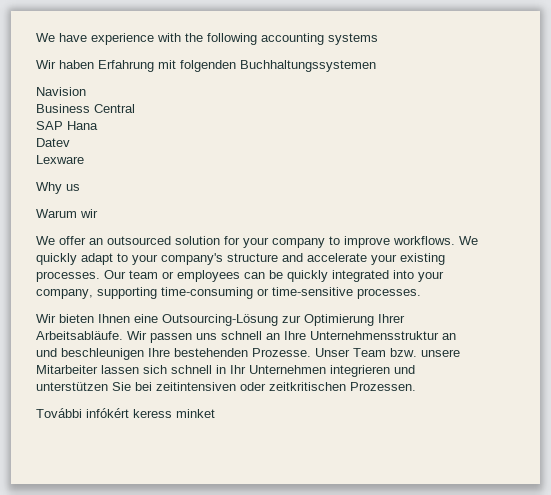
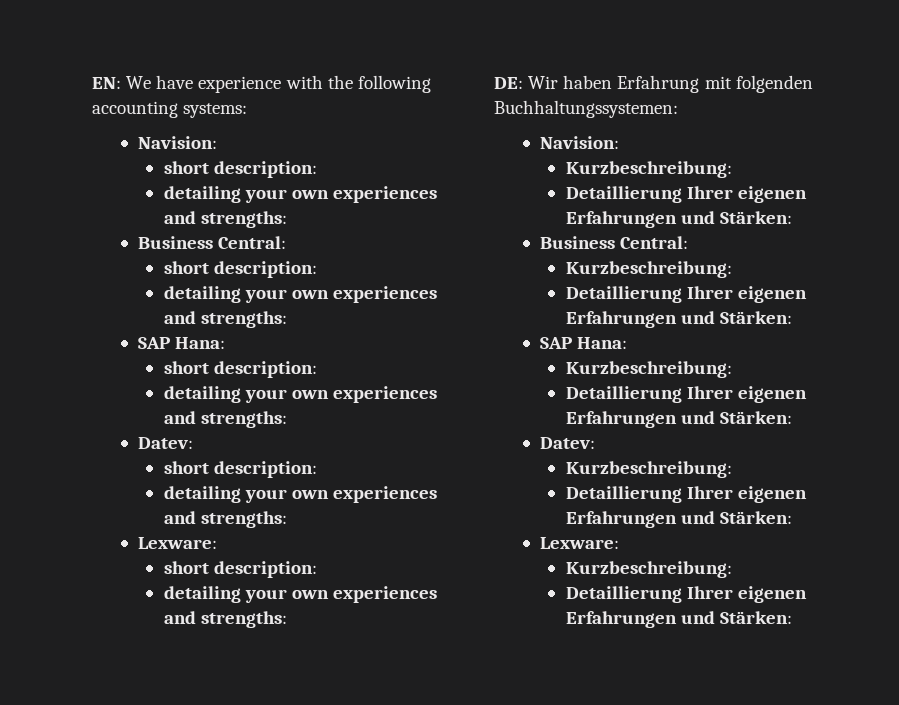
(36, 37) none -> [92,77,121,89] EN:
[328,33,378,45] systems // -> [183,103,248,118] [138,136,218,149] [163,161,317,178] [163,186,437,203] [163,211,287,228] [138,236,287,249] [163,261,317,278] [163,286,437,303] [163,311,287,328] [138,337,226,349] [163,361,317,378] [163,386,437,403] [163,411,287,428] [138,437,194,449] [163,461,317,478] [163,486,437,503] [163,511,287,528] [138,537,218,549] [163,561,317,578] [163,586,437,603] [163,611,287,628] [494,77,523,89] systems: // Navision: // short description: // detailing your own experiences and strengths: // Business Central: // short description: // detailing your own experiences and strengths: // SAP Hana: // short description: // detailing your own experiences and strengths: // Datev: // short description: // detailing your own experiences and strengths: // Lexware: // short description: // detailing your own experiences and strengths: // DE:
[240,60,376,72] [36,87,86,96] [36,104,135,113] [36,121,98,130] [36,138,70,147] [36,155,84,164] [36,182,80,194] [36,209,98,218] [36,236,478,248] [36,253,445,265] [36,270,444,282] [36,287,421,299] [36,314,405,326] [36,331,456,343] [36,348,460,360] [36,365,415,377] [36,382,416,391] [36,408,215,418] Buchhaltungssystemen // Navision // Business Central // SAP Hana // Datev // Lexware // Why us // Warum wir // We offer an outsourced solution for your company to improve workflows. We quickly adapt to your company's structure and accelerate your existing processes. Our team or employees can be quickly integrated into your company, supporting time-consuming or time-sensitive processes. // Wir bieten Ihnen eine Outsourcing-Lösung zur Optimierung Ihrer Arbeitsabläufe. Wir passen uns schnell an Ihre Unternehmensstruktur an und beschleunigen Ihre bestehenden Prozesse. Unser Team bzw. unsere Mitarbeiter lassen sich schnell in Ihr Unternehmen integrieren und unterstützen Sie bei zeitintensiven oder zeitkritischen Prozessen. // További infókért keress minket -> [494,100,678,118] [540,136,620,149] [565,161,732,178] [565,186,807,203] [565,211,792,228] [540,236,689,249] [565,261,732,278] [565,286,807,303] [565,311,792,328] [540,337,628,349] [565,361,732,378] [565,386,807,403] [565,411,792,428] [540,437,596,449] [565,461,732,478] [565,486,807,503] [565,511,792,528] [540,537,620,549] [565,561,732,578] [565,586,807,603] [565,611,792,628] Buchhaltungssystemen: // Navision: // Kurzbeschreibung: // Detaillierung Ihrer eigenen Erfahrungen und Stärken: // Business Central: // Kurzbeschreibung: // Detaillierung Ihrer eigenen Erfahrungen und Stärken: // SAP Hana: // Kurzbeschreibung: // Detaillierung Ihrer eigenen Erfahrungen und Stärken: // Datev: // Kurzbeschreibung: // Detaillierung Ihrer eigenen Erfahrungen und Stärken: // Lexware: // Kurzbeschreibung: // Detaillierung Ihrer eigenen Erfahrungen und Stärken:

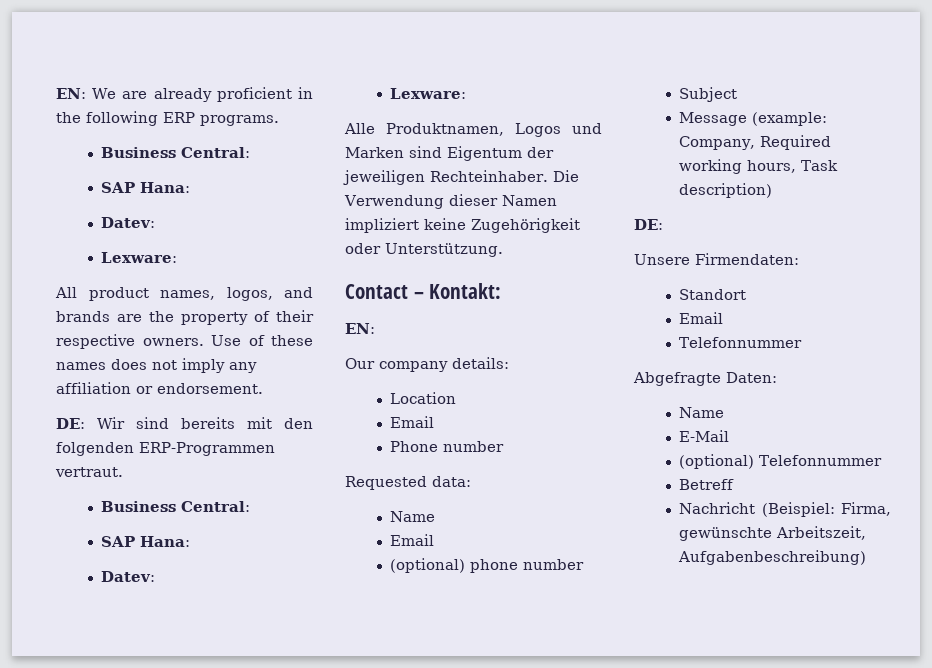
[156,75,431,93] [92,101,248,118] [138,136,218,149] [163,161,317,178] [163,186,437,203] [163,211,287,228] [138,236,287,249] [163,261,317,278] [163,286,437,303] [163,311,287,328] [138,337,226,349] [163,361,317,378] [163,386,437,403] [163,411,287,428] [138,437,194,449] [163,461,317,478] [163,486,437,503] [163,511,287,528] [138,537,218,549] [163,561,317,578] [163,586,437,603] [163,611,287,628] [494,75,813,93] [494,100,678,118] [540,136,620,149] [565,161,732,178] [565,186,807,203] [565,211,792,228] [540,236,689,249] [565,261,732,278] [565,286,807,303] [565,311,792,328] [540,337,628,349] [565,361,732,378] [565,386,807,403] [565,411,792,428] [540,437,596,449] [565,461,732,478] [565,486,807,503] [565,511,792,528] [540,537,620,549] [565,561,732,578] [565,586,807,603] [565,611,792,628] have experience with the following accounting systems: // Navision: // short description: // detailing your own experiences and strengths: // Business Central: // short description: // detailing your own experiences and strengths: // SAP Hana: // short description: // detailing your own experiences and strengths: // Datev: // short description: // detailing your own experiences and strengths: // Lexware: // short description: // detailing your own experiences and strengths: // DE: Wir haben Erfahrung mit folgenden Buchhaltungssystemen: // Navision: // Kurzbeschreibung: // Detaillierung Ihrer eigenen Erfahrungen und Stärken: // Business Central: // Kurzbeschreibung: // Detaillierung Ihrer eigenen Erfahrungen und Stärken: // SAP Hana: // Kurzbeschreibung: // Detaillierung Ihrer eigenen Erfahrungen und Stärken: // Datev: // Kurzbeschreibung: // Detaillierung Ihrer eigenen Erfahrungen und Stärken: // Lexware: // Kurzbeschreibung: // Detaillierung Ihrer eigenen Erfahrungen und Stärken: -> [122,87,313,102] [56,111,279,126] [101,147,251,158] [101,182,191,193] [101,217,156,228] [101,252,178,263] [55,287,313,301] [56,310,314,325] [56,334,313,349] [56,358,257,373] [56,382,263,394] [56,417,313,429] [56,442,275,456] [55,467,123,477] [101,501,251,512] [101,536,191,547] [101,571,156,582] [390,88,467,99] [344,123,602,137] [345,146,554,161] [343,170,579,185] [344,194,557,209] [345,218,580,233] [345,243,503,257] [345,283,502,299] [345,323,375,334] [345,357,509,372] [390,392,457,404] [390,416,435,428] [390,441,505,452] [345,476,471,490] [390,511,436,522] [390,534,435,546] [390,558,585,573] [679,87,738,102] [679,112,828,126] [679,135,832,150] [679,159,839,174] [679,183,773,198] [634,219,663,230] [634,253,799,265] [679,289,747,300] [679,312,724,324] [679,337,803,348] [633,372,777,386] [679,407,725,418] [679,430,730,442] [679,454,883,469] [679,479,735,490] [679,502,891,517] [679,526,867,541] [678,550,867,565] are already proficient in the following ERP programs. // Business Central: // SAP Hana: // Datev: // Lexware: // All product names, logos, and brands are the property of their respective owners. Use of these names does not imply any affiliation or endorsement. // DE: Wir sind bereits mit den folgenden ERP-Programmen vertraut. // Business Central: // SAP Hana: // Datev: // Lexware: // Alle Produktnamen, Logos und Marken sind Eigentum der jeweiligen Rechteinhaber. Die Verwendung dieser Namen impliziert keine Zugehörigkeit oder Unterstützung. // Contact – Kontakt: // EN: // Our company details: // Location // Email // Phone number // Requested data: // Name // Email // (optional) phone number // Subject // Message (example: Company, Required working hours, Task description) // DE: // Unsere Firmendaten: // Standort // Email // Telefonnummer // Abgefragte Daten: // Name // E-Mail // (optional) Telefonnummer // Betreff // Nachricht (Beispiel: Firma, gewünschte Arbeitszeit, Aufgabenbeschreibung)

